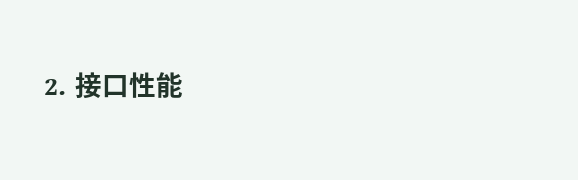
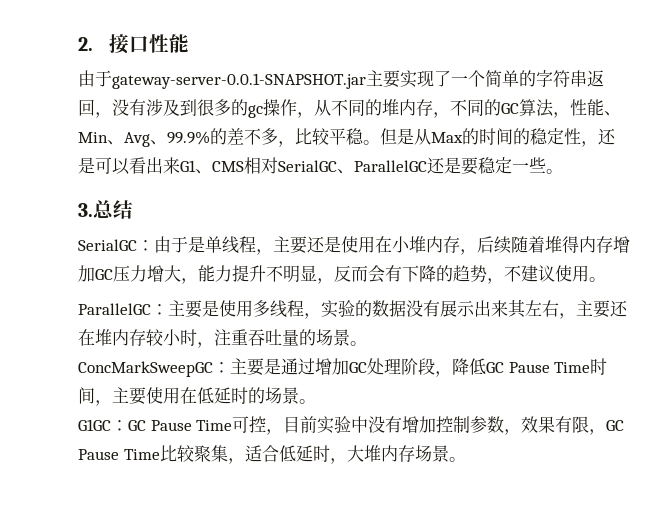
(183, 85) none -> [78,70,604,89] [78,99,621,118] [78,128,616,147] [78,157,563,175] [78,200,133,219] [78,236,630,255] [78,265,606,284] [78,299,628,319] [78,329,367,348] [78,358,608,377] [78,387,316,406] [78,416,625,435] [78,445,466,464] // 由于gateway-server-0.0.1-SNAPSHOT.jar主要实现了一个简单的字符串返回，没有涉及到很多的gc操作，从不同的堆内存，不同的GC算法，性能、Min、Avg、99.9%的差不多，比较平稳。但是从Max的时间的稳定性，还是可以看出来G1、CMS相对SerialGC、ParallelGC还是要稳定一些。 // 3.总结 // SerialGC：由于是单线程，主要还是使用在小堆内存，后续随着堆得内存增加GC压力增大，能力提升不明显，反而会有下降的趋势，不建议使用。 // ParallelGC：主要是使用多线程，实验的数据没有展示出来其左右，主要还在堆内存较小时，注重吞吐量的场景。 // ConcMarkSweepGC：主要是通过增加GC处理阶段，降低GC Pause Time时间，主要使用在低延时的场景。 // G1GC：GC Pause Time可控，目前实验中没有增加控制参数，效果有限，GC Pause Time比较聚集，适合低延时，大堆内存场景。

